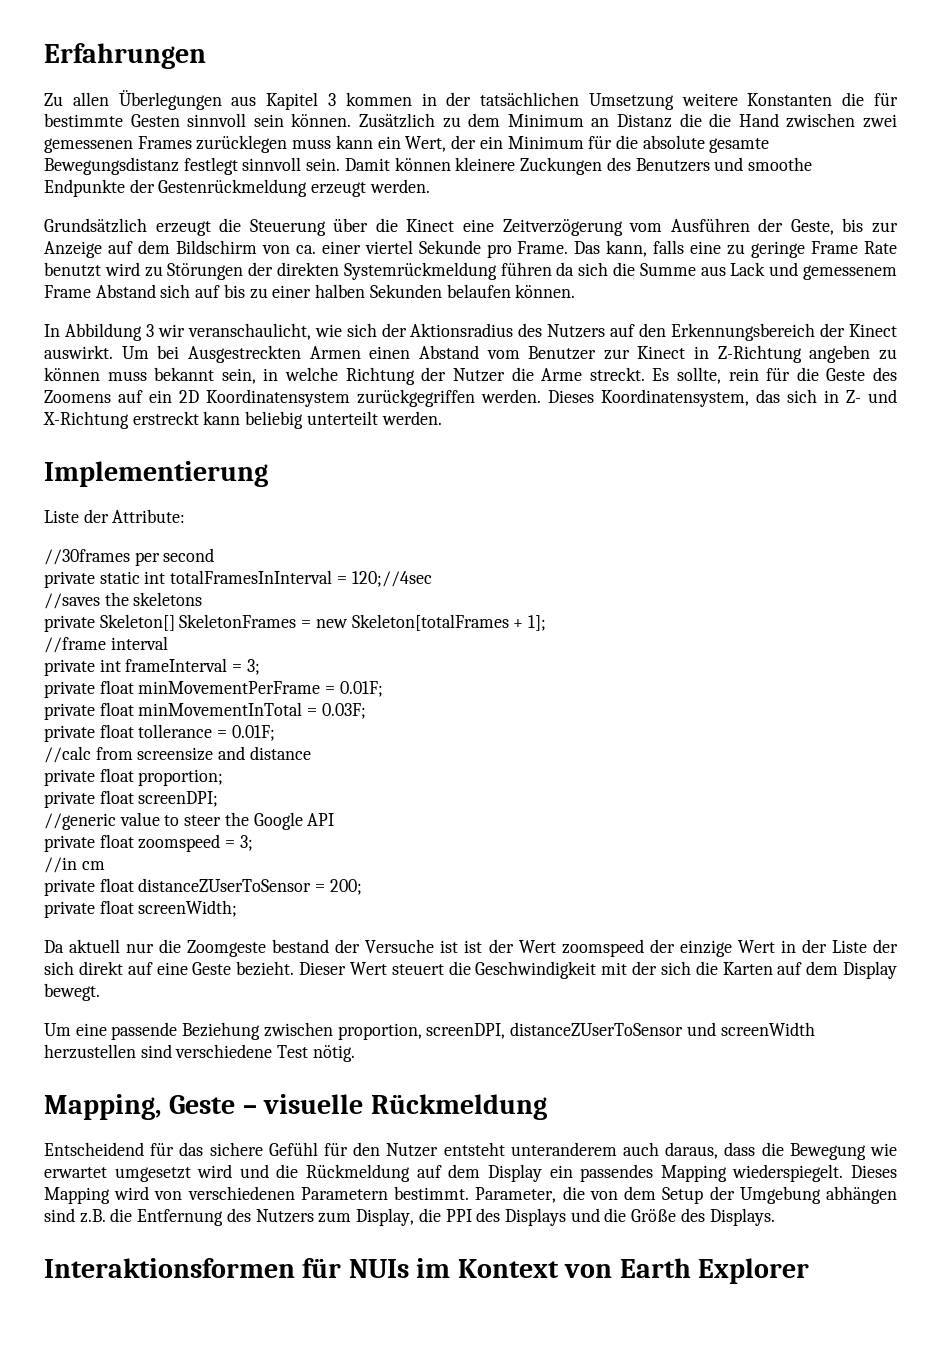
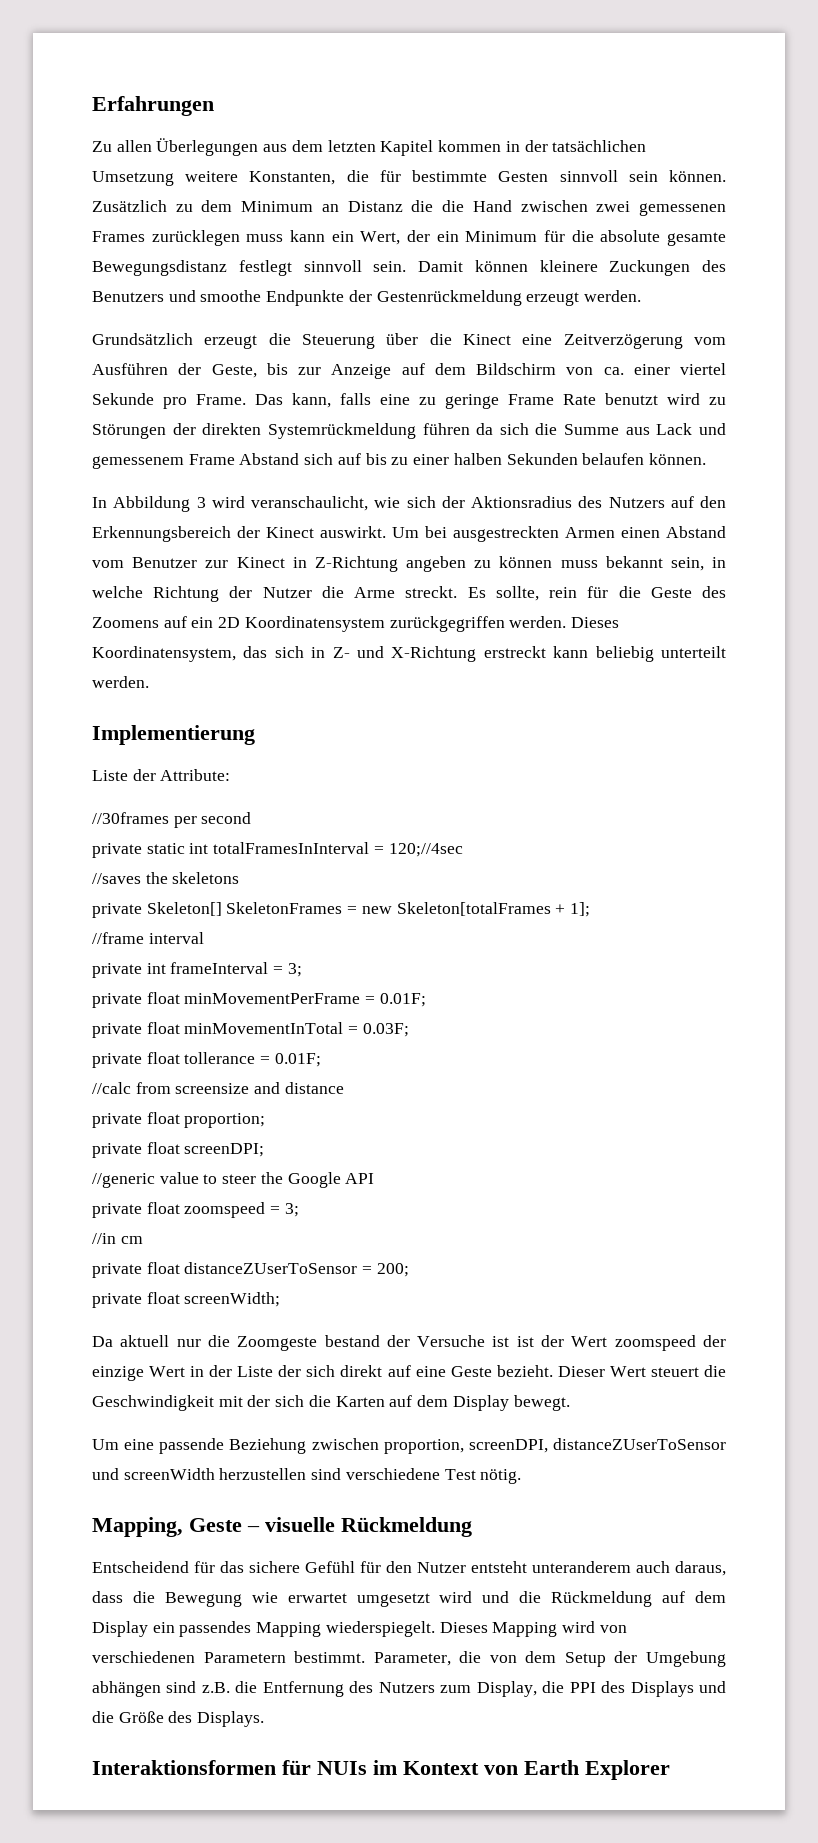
[266,92,336,110] Kapitel 3 -> [291,140,434,156] dem letzten Kapitel
[747,93,833,106] Konstanten -> [249,171,336,185] Konstanten,
[157,324,185,337] wir -> [211,496,245,508] wird
[187,345,301,363] Ausgestreckten -> [453,526,559,542] ausgestreckten

